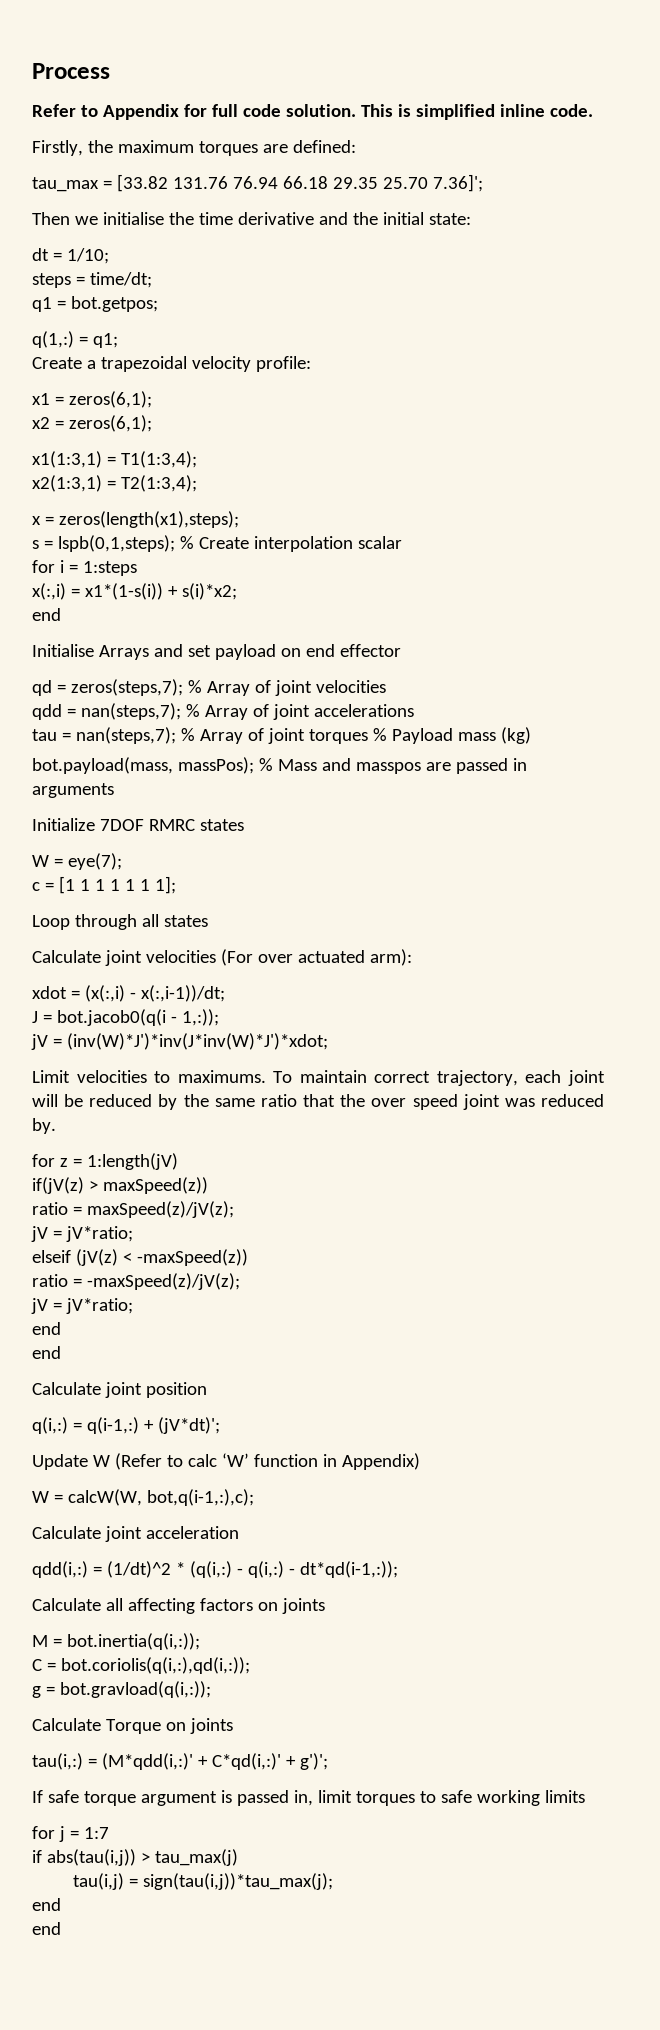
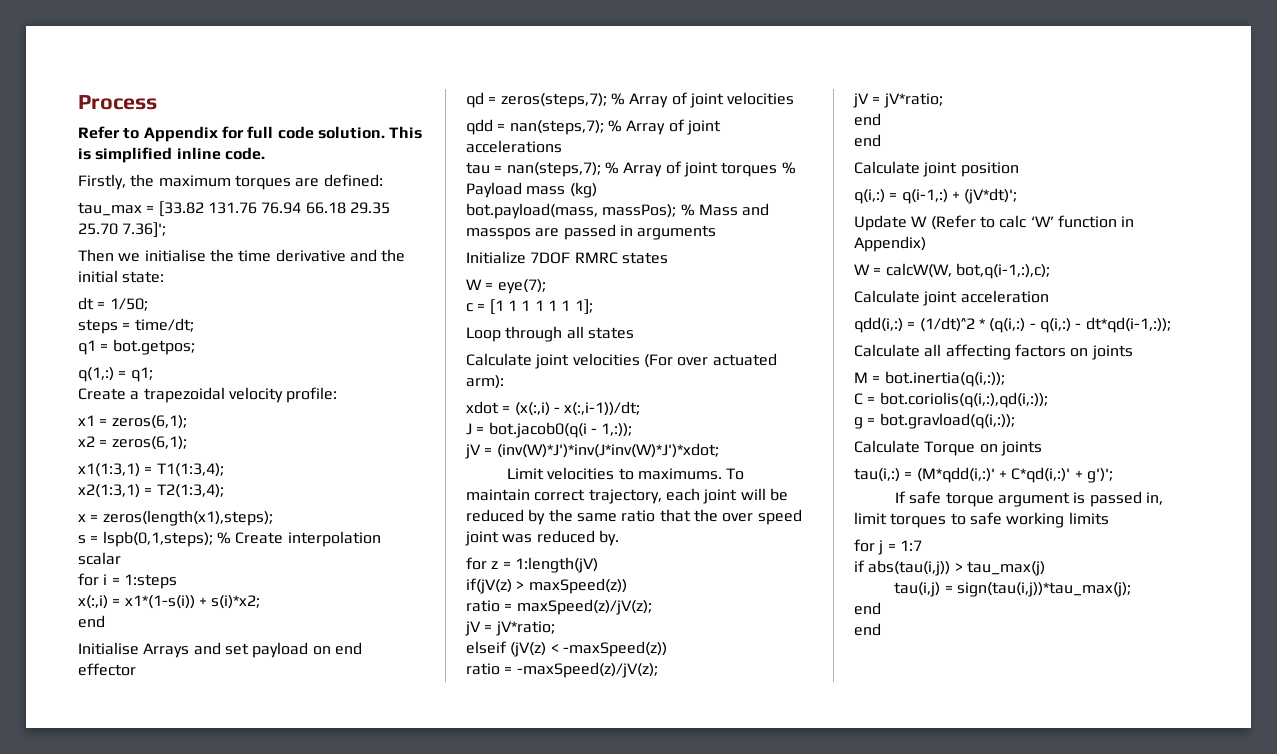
[66,248,109,264] 1/10; -> [109,298,148,311] 1/50;

